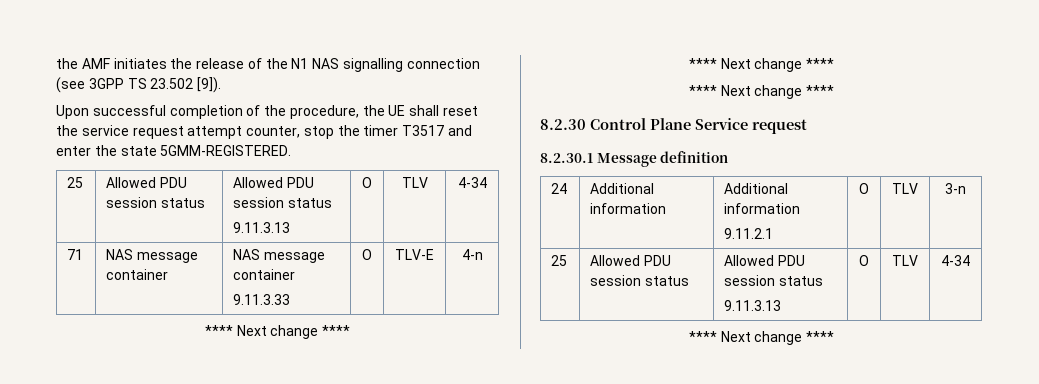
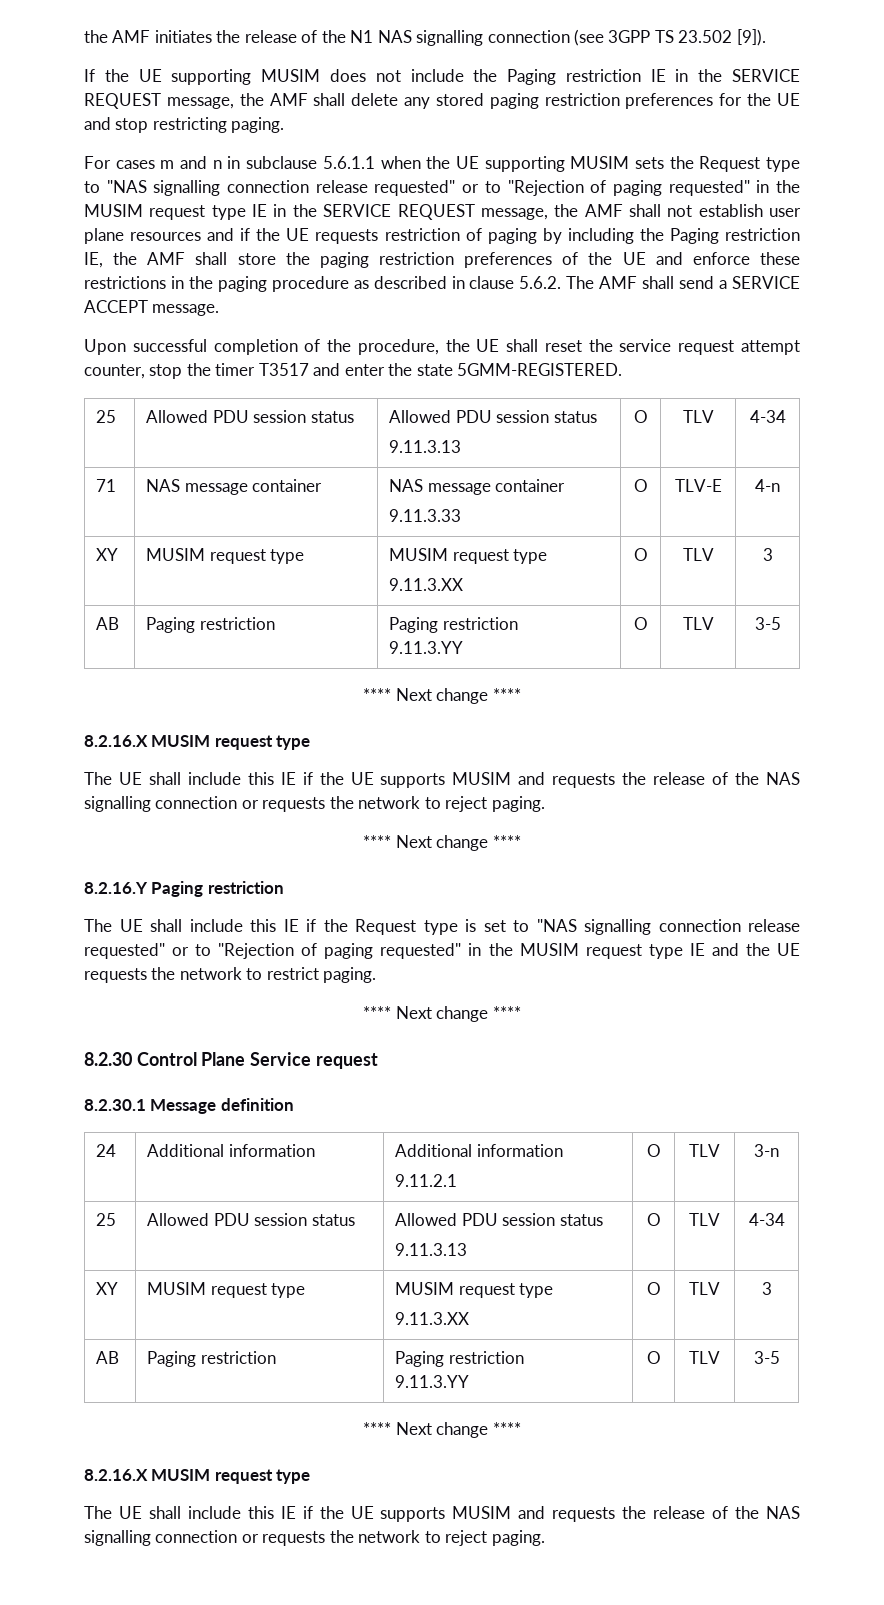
(222, 85) none -> [84,69,801,85] [84,93,800,109] [84,117,285,133] [84,156,800,172] [84,180,801,196] [84,204,801,220] [84,228,800,244] [84,252,800,268] [84,276,801,292] [84,300,220,316] // If the UE supporting MUSIM does not include the Paging restriction IE in the SERVICE REQUEST message, the AMF shall delete any stored paging restriction preferences for the UE and stop restricting paging. // For cases m and n in subclause 5.6.1.1 when the UE supporting MUSIM sets the Request type to "NAS signalling connection release requested" or to "Rejection of paging requested" in the MUSIM request type IE in the SERVICE REQUEST message, the AMF shall not establish user plane resources and if the UE requests restriction of paging by including the Paging restriction IE, the AMF shall store the paging restriction preferences of the UE and enforce these restrictions in the paging procedure as described in clause 5.6.2. The AMF shall send a SERVICE ACCEPT message.
[204,325,351,339] [688,58,835,72] // **** Next change **** // **** Next change **** -> [96,548,119,561] [146,548,305,564] [389,548,548,564] [389,578,464,591] [633,548,648,561] [682,548,714,561] [762,548,773,561] [96,617,120,630] [146,617,275,633] [389,617,518,633] [389,641,464,654] [633,617,648,630] [682,617,714,630] [754,617,781,630] [363,688,521,704] [84,735,311,750] [84,772,801,788] [84,796,545,812] [363,835,521,851] [84,881,284,897] [84,919,800,935] [84,943,801,959] [84,967,377,983] // XY | MUSIM request type | MUSIM request type // 9.11.3.XX | O | TLV | 3 // AB | Paging restriction | Paging restriction // 9.11.3.YY | O | TLV | 3-5 // **** Next change **** // 8.2.16.X MUSIM request type // The UE shall include this IE if the UE supports MUSIM and requests the release of the NAS signalling connection or requests the network to reject paging. // **** Next change **** // 8.2.16.Y Paging restriction // The UE shall include this IE if the Request type is set to "NAS signalling connection release requested" or to "Rejection of paging requested" in the MUSIM request type IE and the UE requests the network to restrict paging.
[688,331,835,345] // **** Next change **** -> [96,1282,119,1295] [147,1282,306,1298] [395,1282,554,1298] [395,1312,470,1325] [646,1282,661,1295] [689,1282,720,1295] [761,1282,772,1295] [96,1351,120,1364] [147,1351,276,1367] [395,1351,524,1367] [395,1375,470,1388] [646,1351,661,1364] [689,1351,720,1364] [753,1351,780,1364] [363,1422,521,1438] [84,1469,311,1484] [84,1506,801,1522] [84,1530,545,1546] // XY | MUSIM request type | MUSIM request type // 9.11.3.XX | O | TLV | 3 // AB | Paging restriction | Paging restriction // 9.11.3.YY | O | TLV | 3-5 // **** Next change **** // 8.2.16.X MUSIM request type // The UE shall include this IE if the UE supports MUSIM and requests the release of the NAS signalling connection or requests the network to reject paging.

